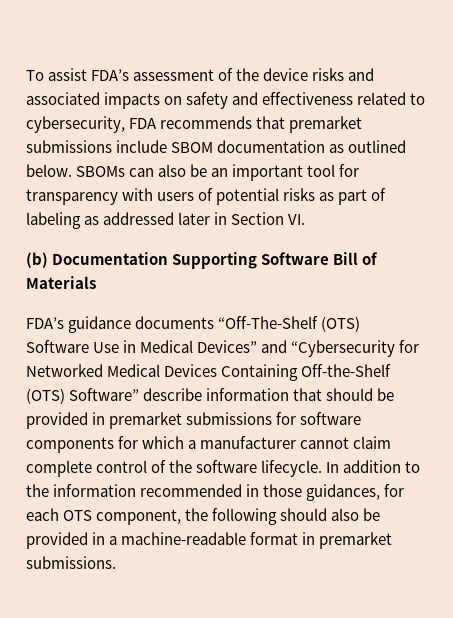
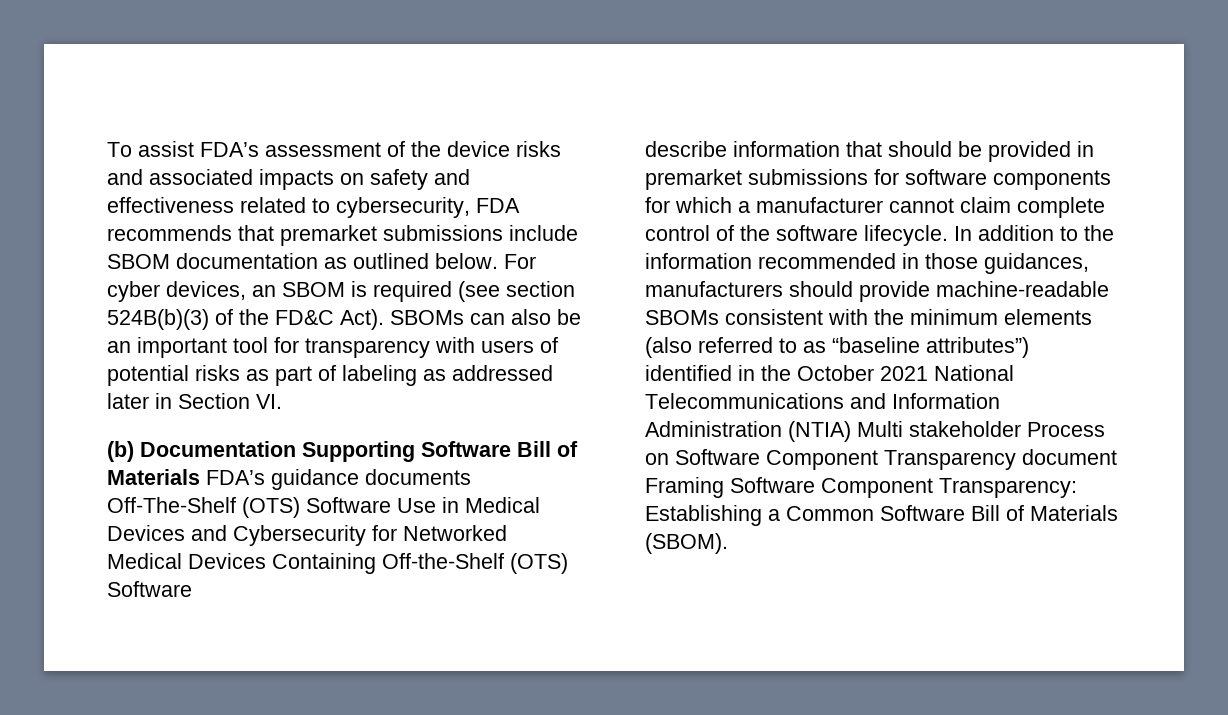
(72, 170) none -> [504,254,536,269] [107,281,575,302] [107,309,384,330] For cyber devices, an SBOM is required (see section 524B(b)(3) of the FD&C Act).
(96, 282) // -> (200, 477) none
[218,316,319,329] “Off-The-Shelf -> [107,497,236,513] Off-The-Shelf
[197,340,396,357] Devices” and “Cybersecurity -> [107,525,366,546] Devices and Cybersecurity
[69,388,140,401] Software” -> [107,581,192,597] Software //
[384,484,405,497] [26,508,381,525] [26,532,393,549] [26,556,116,569] for each OTS component, the following should also be provided in a machine-readable format in premarket submissions. -> [645,281,1109,302] [645,309,1092,325] [645,337,1029,358] [645,365,1014,381] [645,393,1000,409] [645,421,1105,442] [645,449,1117,470] [645,477,1077,498] [645,505,1118,526] [645,533,728,554] manufacturers should provide machine-readable SBOMs consistent with the minimum elements (also referred to as “baseline attributes”) identified in the October 2021 National Telecommunications and Information Administration (NTIA) Multi stakeholder Process on Software Component Transparency document Framing Software Component Transparency: Establishing a Common Software Bill of Materials (SBOM).

